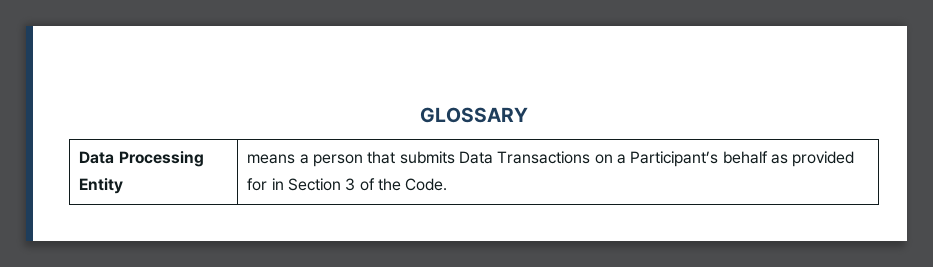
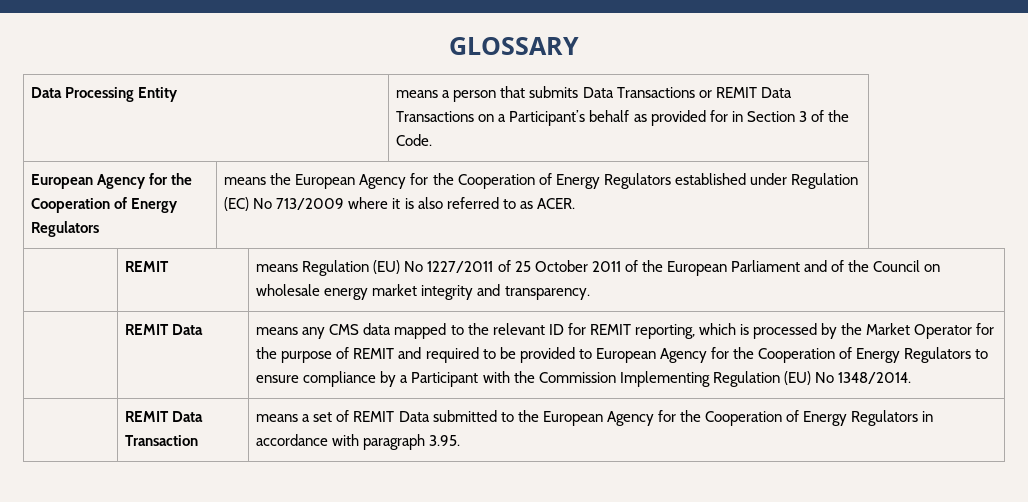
(591, 157) none -> [698,87,792,98] [396,111,475,122] or REMIT Data Transactions
(448, 184) none -> [31,173,193,189] [31,197,179,213] [31,221,100,237] [224,173,858,189] [224,197,575,211] [125,261,170,272] [256,260,941,276] [256,284,590,300] [125,324,204,335] [256,323,995,339] [256,347,989,363] [256,371,911,387] [125,411,204,422] [125,435,199,446] [256,410,934,426] [256,434,461,450] // European Agency for the Cooperation of Energy Regulators | means the European Agency for the Cooperation of Energy Regulators established under Regulation (EC) No 713/2009 where it is also referred to as ACER. // | REMIT | means Regulation (EU) No 1227/2011 of 25 October 2011 of the European Parliament and of the Council on wholesale energy market integrity and transparency. // | REMIT Data | means any CMS data mapped to the relevant ID for REMIT reporting, which is processed by the Market Operator for the purpose of REMIT and required to be provided to European Agency for the Cooperation of Energy Regulators to ensure compliance by a Participant with the Commission Implementing Regulation (EU) No 1348/2014. // | REMIT Data Transaction | means a set of REMIT Data submitted to the European Agency for the Cooperation of Energy Regulators in accordance with paragraph 3.95.

